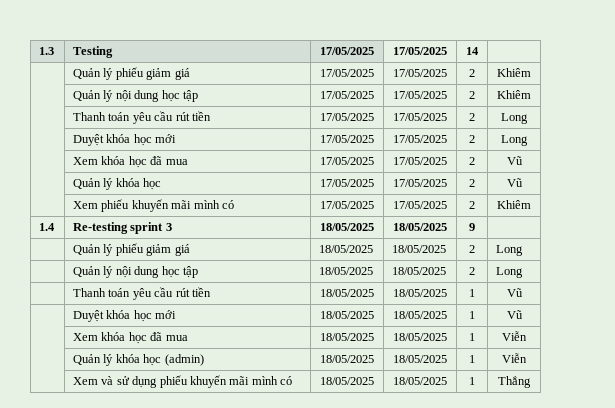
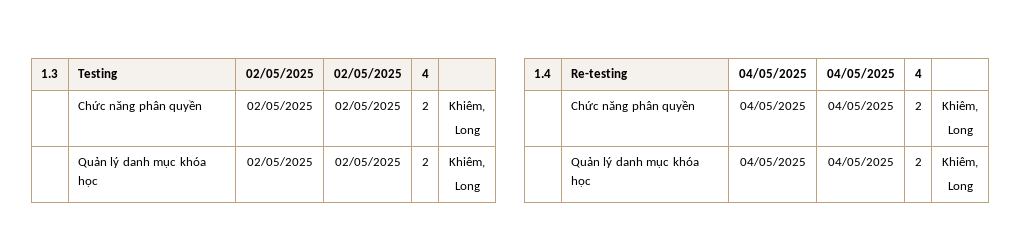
[320,47,374,55] [393,47,447,55] [466,47,479,55] [73,67,190,80] [320,69,374,77] [393,69,447,77] [469,69,475,77] [497,68,531,77] [73,90,198,102] [320,91,374,99] [393,91,447,99] [469,91,475,99] [497,90,531,99] [73,111,211,124] [320,113,374,121] [393,113,447,121] [469,113,475,121] [501,113,528,124] [73,134,177,146] [320,135,374,143] [393,135,447,143] [469,135,475,143] [501,135,528,146] [73,156,188,168] [320,157,374,165] [393,157,447,165] [469,157,475,165] [506,156,523,165] [73,178,162,190] [320,179,374,187] [393,179,447,187] [469,179,475,187] [506,178,523,187] [73,199,234,212] [320,201,374,209] [393,201,447,209] [469,201,475,209] [497,200,531,209] [39,223,56,231] [73,222,172,234] [320,223,374,231] [393,223,447,231] [469,223,475,231] [73,243,190,256] [319,245,374,253] [392,245,447,253] [469,245,475,253] [496,245,524,256] [73,266,198,278] [319,267,374,275] [392,267,447,275] [469,267,475,275] [496,267,524,278] [73,287,211,300] [320,289,374,297] [393,289,447,297] [469,289,475,297] [506,288,523,297] [73,310,177,322] [320,311,374,319] [393,311,447,319] [469,311,475,319] [506,310,523,319] [73,332,188,344] [320,333,374,341] [393,333,447,341] [469,333,475,341] [502,331,527,341] [73,354,204,366] [320,355,374,363] [393,355,447,363] [469,355,475,363] [502,353,527,363] [73,375,293,388] [320,377,374,385] [393,377,447,385] [469,377,475,385] [498,376,531,388] 17/05/2025 | 17/05/2025 | 14 | // | Quản lý phiếu giảm giá | 17/05/2025 | 17/05/2025 | 2 | Khiêm // | Quản lý nội dung học tập | 17/05/2025 | 17/05/2025 | 2 | Khiêm // | Thanh toán yêu cầu rút tiền | 17/05/2025 | 17/05/2025 | 2 | Long // | Duyệt khóa học mới | 17/05/2025 | 17/05/2025 | 2 | Long // | Xem khóa học đã mua | 17/05/2025 | 17/05/2025 | 2 | Vũ // | Quản lý khóa học | 17/05/2025 | 17/05/2025 | 2 | Vũ // | Xem phiếu khuyến mãi mình có | 17/05/2025 | 17/05/2025 | 2 | Khiêm // 1.4 | Re-testing sprint 3 | 18/05/2025 | 18/05/2025 | 9 | // | Quản lý phiếu giảm giá | 18/05/2025 | 18/05/2025 | 2 | Long // | Quản lý nội dung học tập | 18/05/2025 | 18/05/2025 | 2 | Long // | Thanh toán yêu cầu rút tiền | 18/05/2025 | 18/05/2025 | 1 | Vũ // | Duyệt khóa học mới | 18/05/2025 | 18/05/2025 | 1 | Vũ // | Xem khóa học đã mua | 18/05/2025 | 18/05/2025 | 1 | Viễn // | Quản lý khóa học (admin) | 18/05/2025 | 18/05/2025 | 1 | Viễn // | Xem và sử dụng phiếu khuyến mãi mình có | 18/05/2025 | 18/05/2025 | 1 | Thắng -> [245,68,314,79] [333,68,402,79] [421,69,429,78] [77,100,203,112] [246,101,313,110] [334,101,401,110] [421,102,429,110] [449,101,485,112] [454,126,480,136] [77,157,206,168] [77,176,98,187] [246,157,313,166] [334,157,401,166] [421,158,429,166] [449,157,485,168] [454,182,480,192] [533,69,551,78] [570,68,628,80] [738,68,807,79] [826,68,895,79] [914,69,922,78] [570,100,696,112] [739,101,806,110] [827,101,894,110] [914,102,922,110] [942,101,978,112] [947,126,973,136] [570,157,699,168] [570,176,591,187] [739,157,806,166] [827,157,894,166] [914,158,922,166] [942,157,978,168] [947,182,973,192] 02/05/2025 | 02/05/2025 | 4 | // | Chức năng phân quyền | 02/05/2025 | 02/05/2025 | 2 | Khiêm, // Long // | Quản lý danh mục khóa học | 02/05/2025 | 02/05/2025 | 2 | Khiêm, // Long // 1.4 | Re-testing | 04/05/2025 | 04/05/2025 | 4 | // | Chức năng phân quyền | 04/05/2025 | 04/05/2025 | 2 | Khiêm, // Long // | Quản lý danh mục khóa học | 04/05/2025 | 04/05/2025 | 2 | Khiêm, // Long

